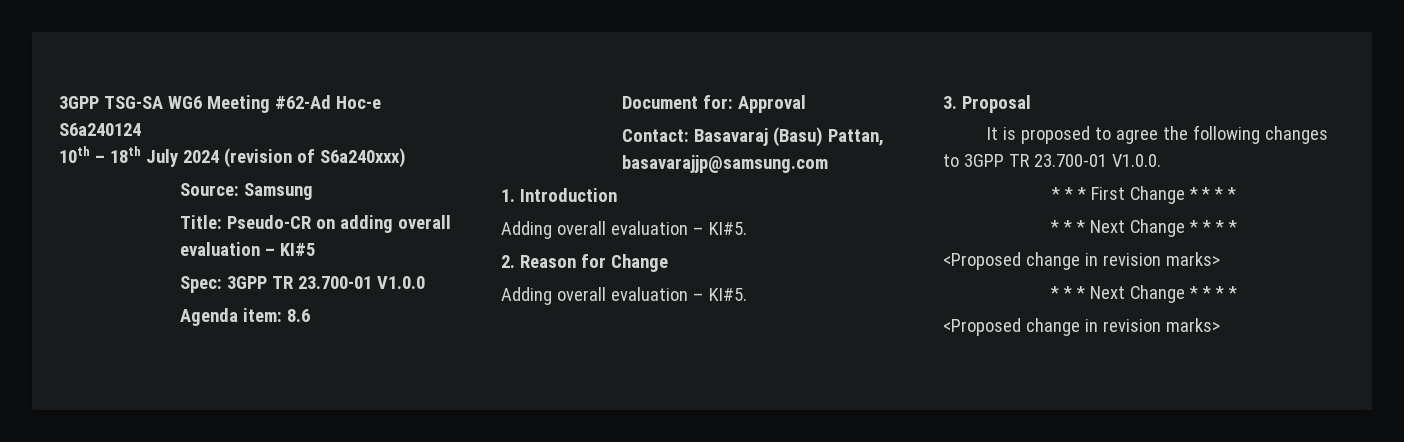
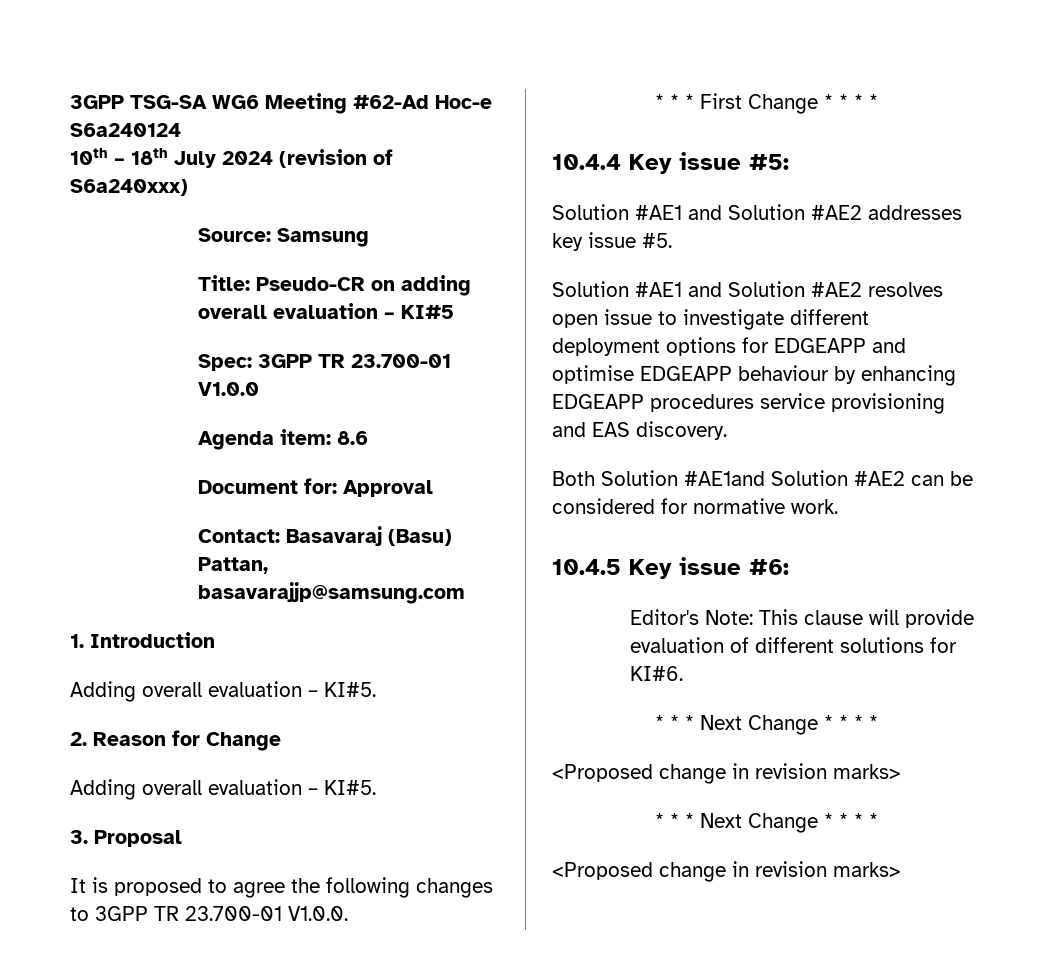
(1237, 193) none -> [552,152,789,174] [552,204,962,220] [552,232,672,251] [552,281,943,297] [552,309,869,330] [552,337,906,356] [552,365,956,386] [552,393,945,414] [552,421,727,440] [552,470,973,486] [552,498,838,514] [552,557,789,579] [629,609,974,628] [629,637,957,653] [629,666,683,681] // 10.4.4 Key issue #5: // Solution #AE1 and Solution #AE2 addresses key issue #5. // Solution #AE1 and Solution #AE2 resolves open issue to investigate different deployment options for EDGEAPP and optimise EDGEAPP behaviour by enhancing EDGEAPP procedures service provisioning and EAS discovery. // Both Solution #AE1and Solution #AE2 can be considered for normative work. // 10.4.5 Key issue #6: // Editor's Note: This clause will provide evaluation of different solutions for KI#6.

